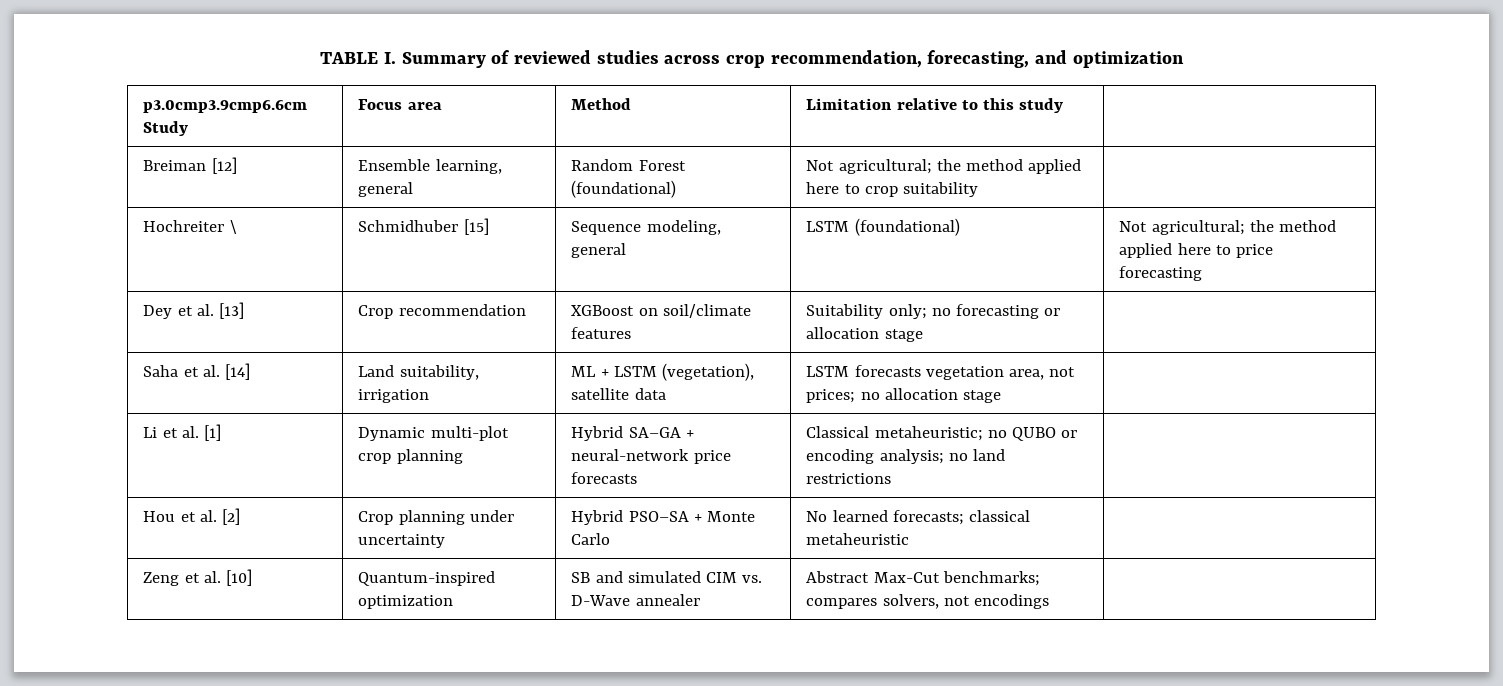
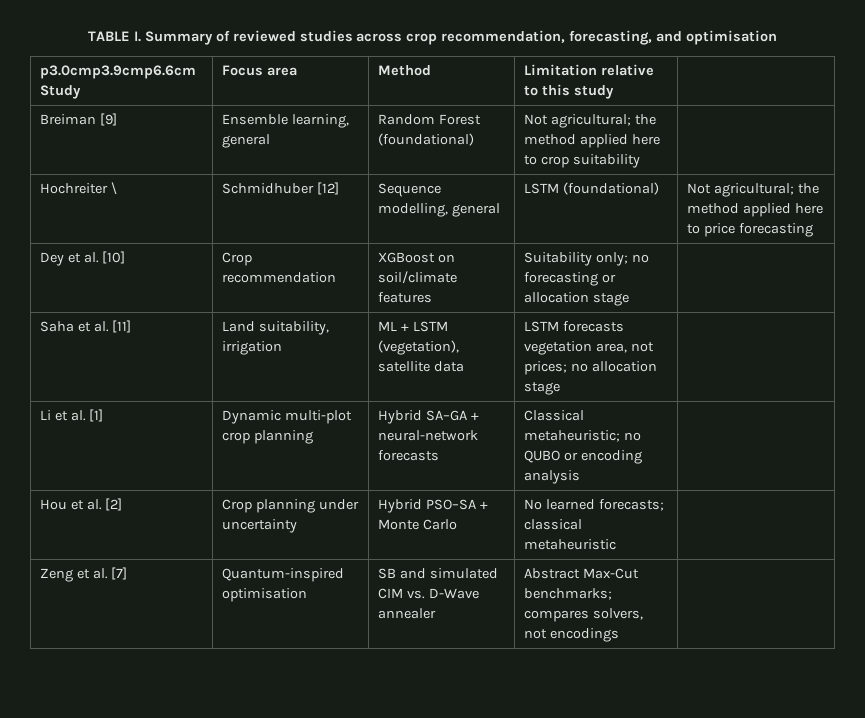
[1072,51,1184,68] optimization -> [686,30,778,45] optimisation
[211,157,237,174] [12] -> [99,113,117,126] [9]
[463,218,489,235] [15] -> [316,182,339,195] [12]
[646,220,721,235] modeling, -> [377,203,448,217] modelling,
[218,302,244,319] [13] -> [102,251,126,264] [10]
[224,363,250,380] [14] -> [112,320,132,333] [11]
[693,450,731,464] price -> (478, 435) none
[879,449,1005,464] [806,473,892,484] analysis; no land restrictions -> [523,470,580,484] analysis
[225,569,252,586] [10] -> [111,567,128,580] [7]
[358,595,454,609] optimization -> [221,588,307,602] optimisation

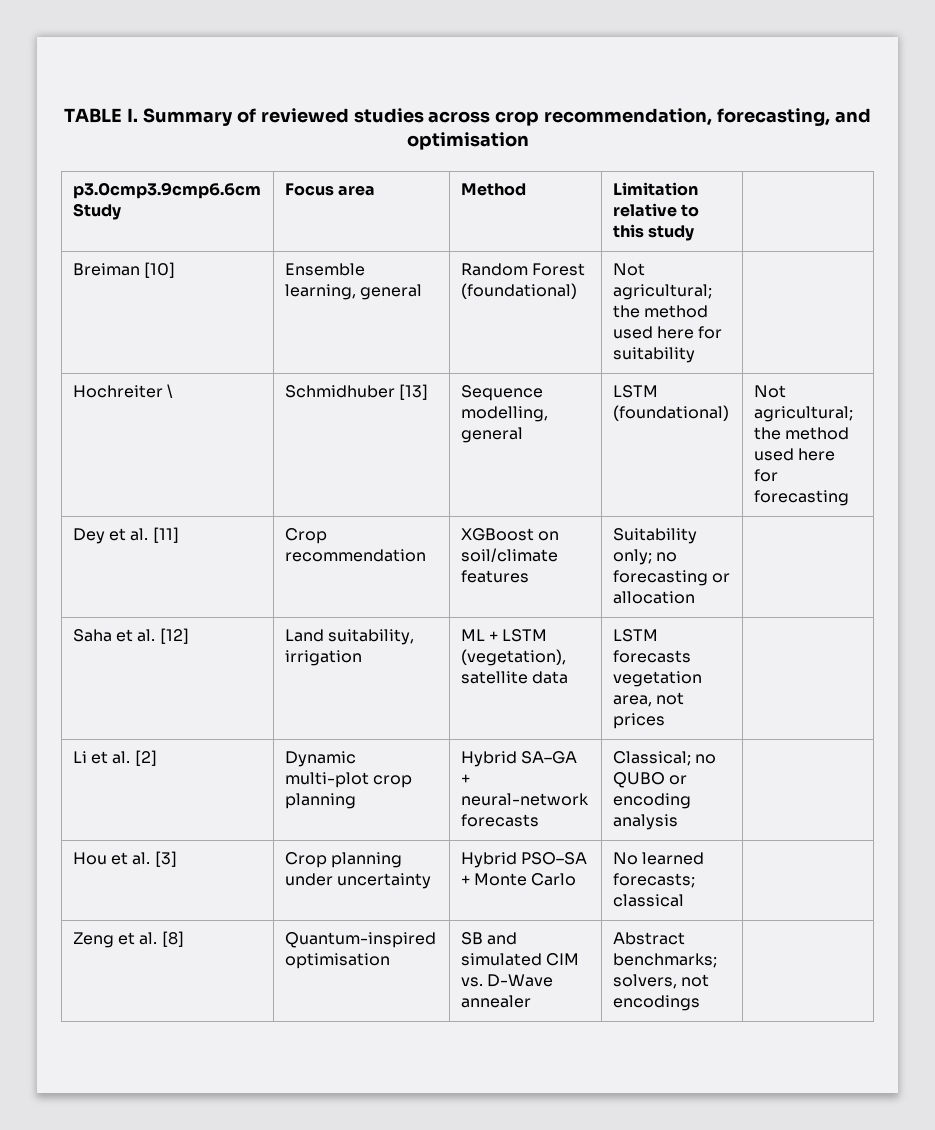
[99,113,117,126] [9] -> [144,262,176,278] [10]
[579,134,660,148] [523,155,569,168] applied here to crop -> [612,326,723,339] used here for
[316,182,339,195] [12] -> [399,384,429,400] [13]
[742,203,823,217] [686,223,735,237] applied here to price -> [753,448,836,461] [753,469,778,482] used here for
[102,251,126,264] [10] -> [152,527,179,543] [11]
[592,293,629,306] stage -> (695, 597) none
[112,320,132,333] [11] -> [159,628,189,644] [12]
[523,361,657,375] [523,382,560,395] prices; no allocation stage -> [612,713,665,729] prices
[89,409,104,422] [1] -> [134,750,157,766] [2]
[523,410,584,421] [523,430,620,442] Classical metaheuristic; -> [612,751,691,766] Classical;
[105,498,123,511] [2] -> [154,851,177,867] [3]
[523,539,616,550] metaheuristic -> (684, 900) none
[111,567,128,580] [7] -> [161,931,184,947] [8]
[582,568,639,579] [523,588,612,600] [523,610,589,622] Max-Cut benchmarks; compares -> [612,953,717,968] benchmarks;

